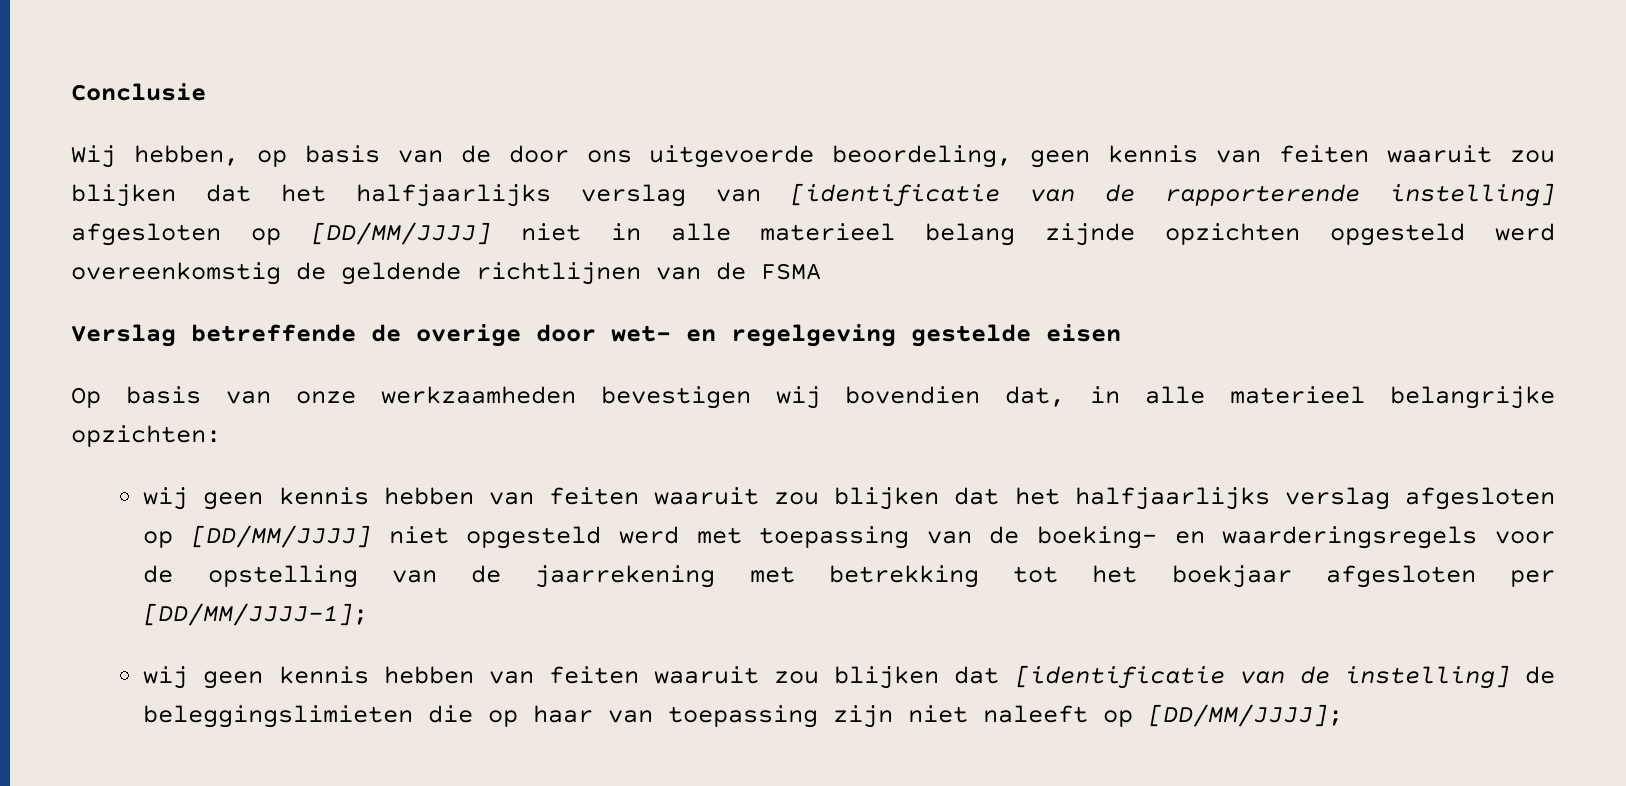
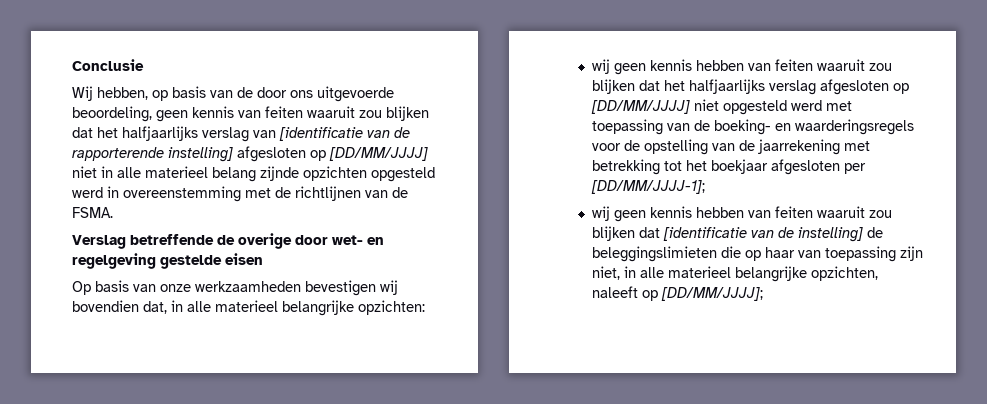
[71,262,461,285] overeenkomstig de geldende -> [107,186,291,202] in overeenstemming met de
[761,263,821,280] FSMA -> [72,207,113,218] FSMA.
[908,705,969,723] niet -> [591,266,878,282] niet, in alle materieel belangrijke opzichten,

